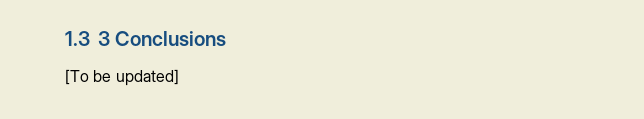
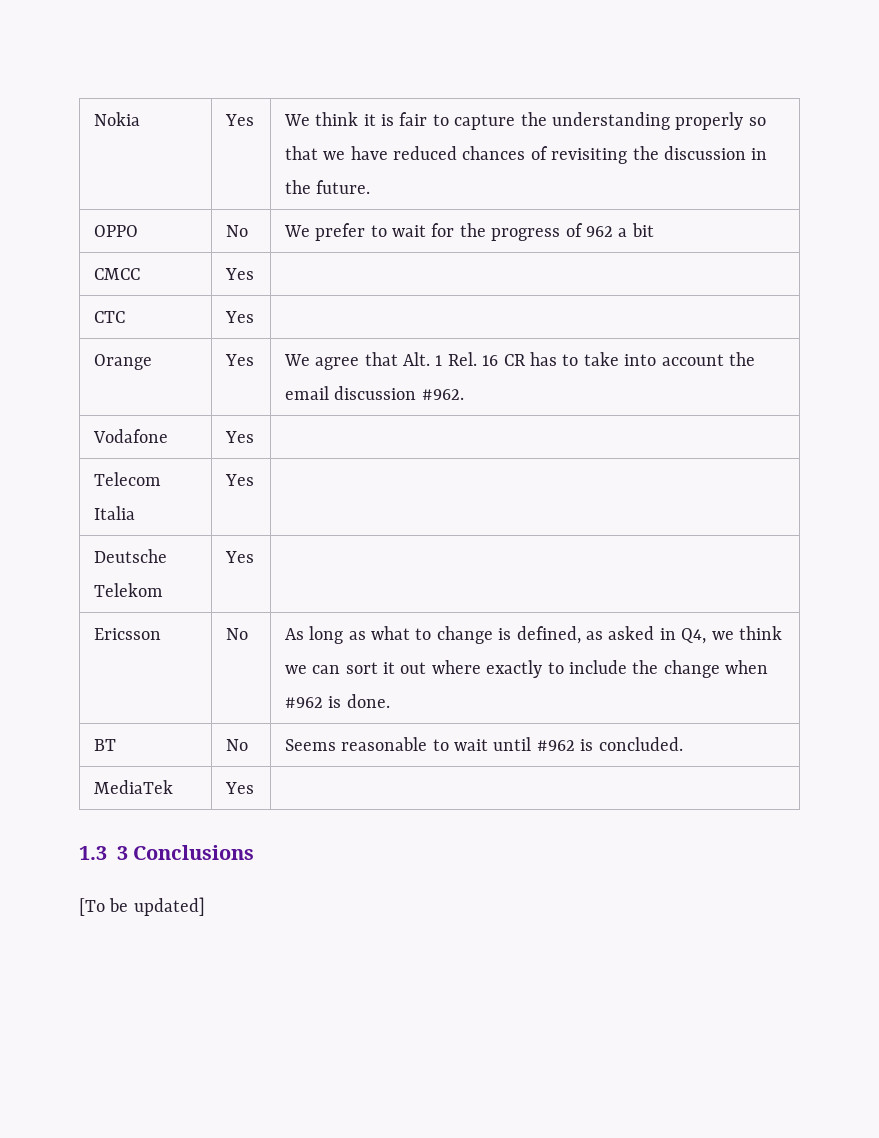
(65, 38) none -> [93,112,140,126] [224,114,254,126] [283,112,766,130] [284,146,768,164] [284,180,371,194] [93,225,138,237] [225,225,248,237] [283,223,654,241] [93,268,140,280] [224,268,254,280] [93,311,125,323] [224,311,254,323] [93,354,152,370] [224,354,254,366] [283,352,756,370] [284,386,464,400] [92,429,168,443] [224,431,254,443] [93,472,161,486] [93,506,135,520] [224,474,254,486] [93,549,167,563] [93,583,163,597] [224,551,254,563] [93,628,161,640] [225,628,248,640] [284,626,783,644] [284,660,769,678] [284,694,390,708] [93,739,116,751] [225,739,248,751] [284,737,683,751] [93,780,173,794] [224,782,254,794] Nokia | Yes | We think it is fair to capture the understanding properly so that we have reduced chances of revisiting the discussion in the future. // OPPO | No | We prefer to wait for the progress of 962 a bit // CMCC | Yes | // CTC | Yes | // Orange | Yes | We agree that Alt. 1 Rel. 16 CR has to take into account the email discussion #962. // Vodafone | Yes | // Telecom Italia | Yes | // Deutsche Telekom | Yes | // Ericsson | No | As long as what to change is defined, as asked in Q4, we think we can sort it out where exactly to include the change when #962 is done. // BT | No | Seems reasonable to wait until #962 is concluded. // MediaTek | Yes | //

